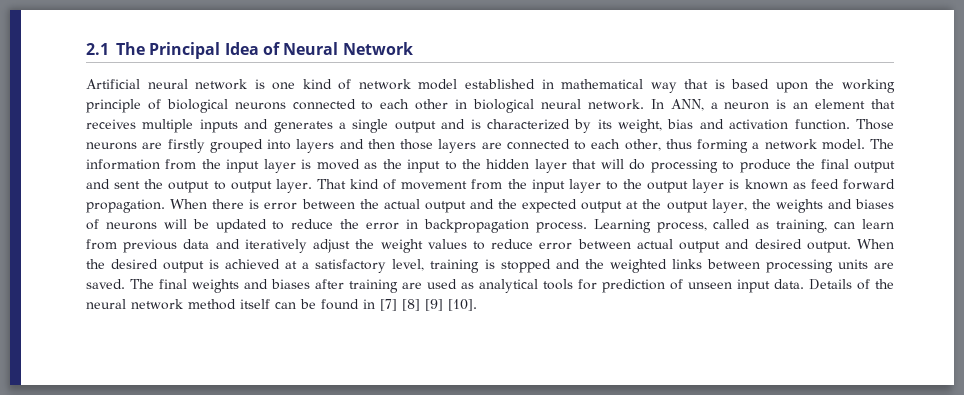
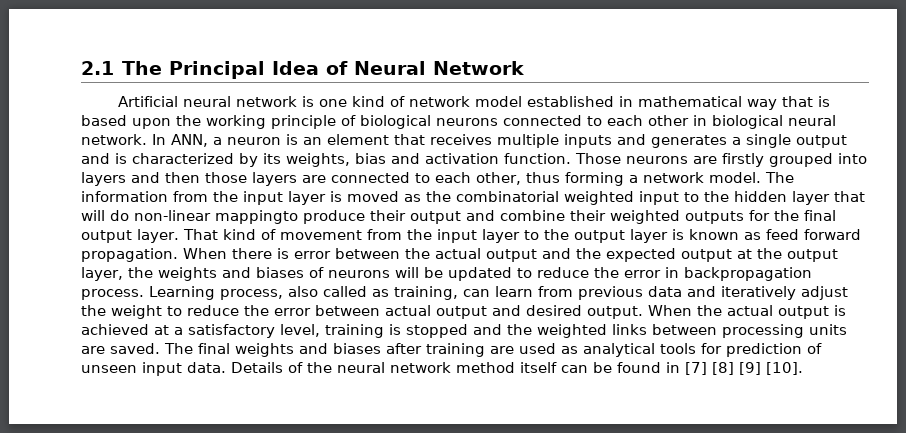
[618,119,663,133] weight, -> [286,153,350,167] weights,
(402, 164) none -> [456,191,634,205] combinatorial weighted
[650,159,896,173] [86,179,226,193] processing to produce the final output and sent the output to -> [134,210,836,224] non-linear mappingto produce their output and combine their weighted outputs for the final
(707, 227) none -> [288,286,318,297] also
[427,239,534,250] values to reduce -> [167,305,269,316] to reduce the
[111,259,159,269] desired -> [727,305,773,316] actual

